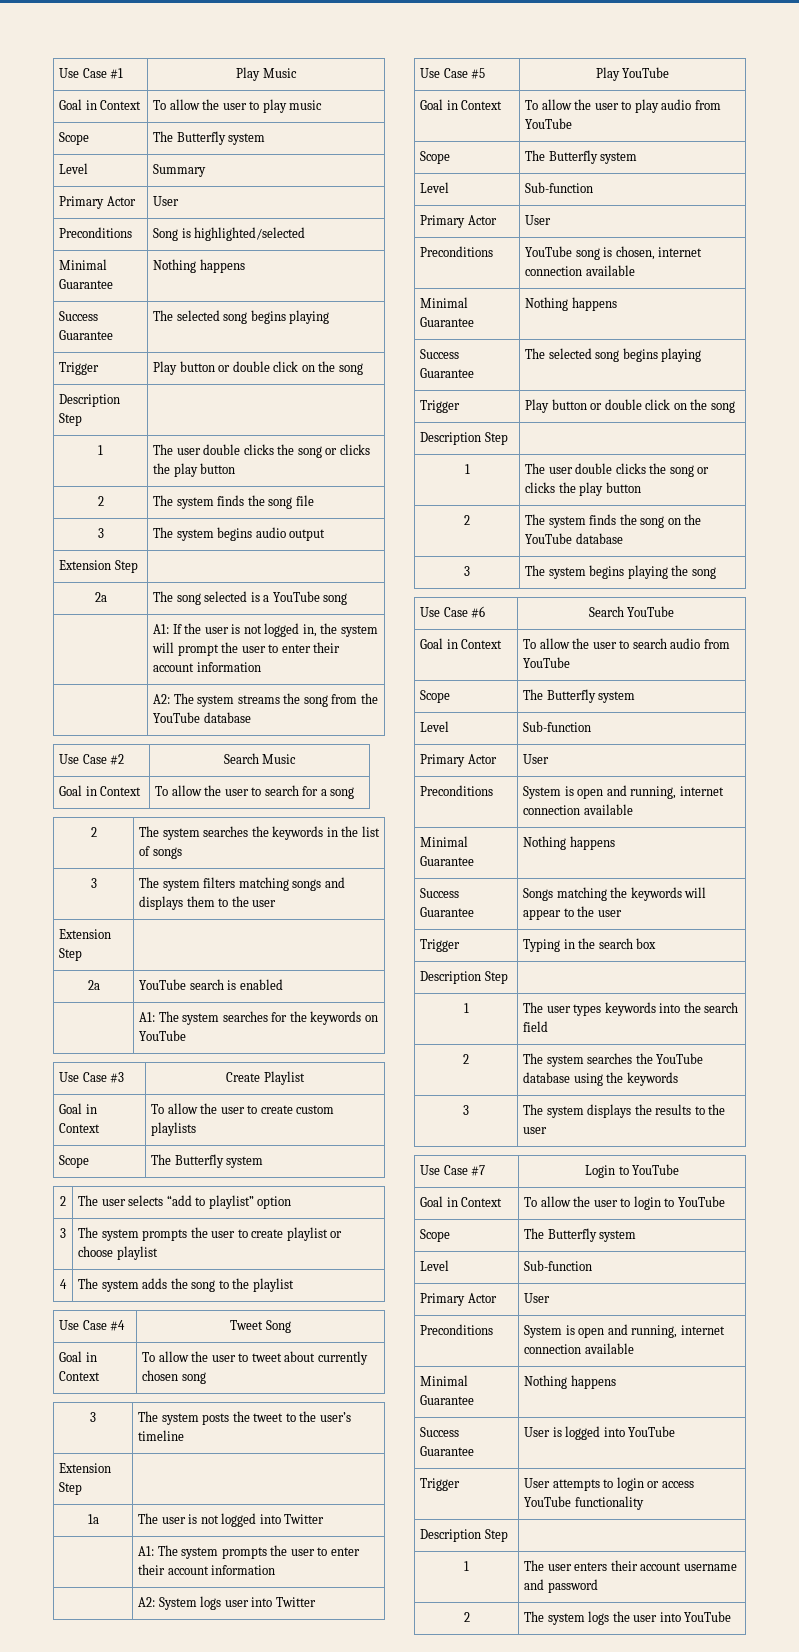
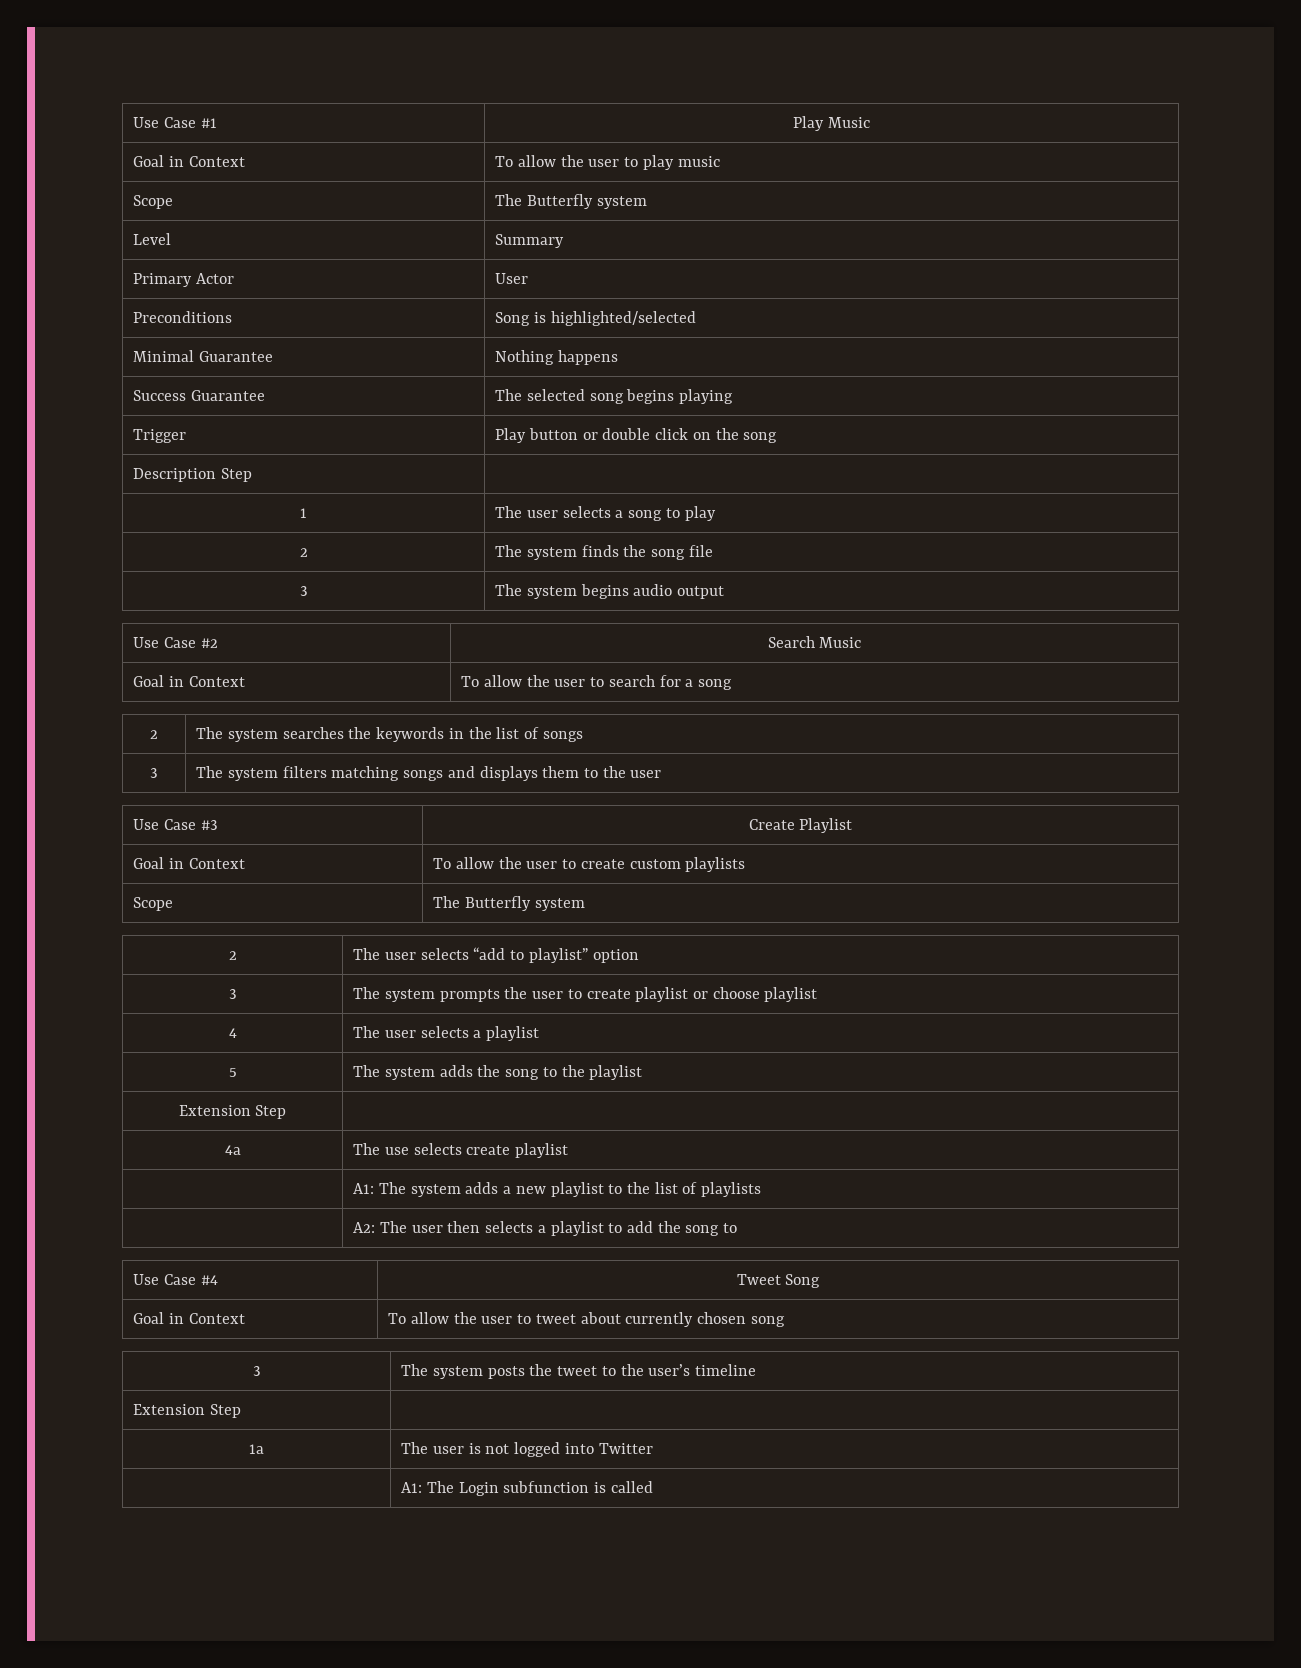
[203,444,370,458] [153,463,236,477] double clicks the song or clicks the play button -> [562,506,716,521] selects a song to play
[59,560,138,573] [94,592,107,602] [153,591,348,605] [153,623,378,637] [152,642,341,656] [153,662,261,672] [153,693,378,707] [153,712,251,723] // Extension Step | // 2a | The song selected is a YouTube song // | A1: If the user is not logged in, the system will prompt the user to enter their account information // | A2: The system streams the song from the YouTube database -> (725, 592) none
[59,929,112,939] [59,948,83,961] [87,980,100,990] [139,979,283,990] [139,1011,378,1025] [139,1030,187,1041] // Extension Step | // 2a | YouTube search is enabled // | A1: The system searches for the keywords on YouTube -> (662, 774) none
(67, 1284) none -> [353,1026,540,1041] [228,1068,237,1077] | The user selects a playlist // 5
(294, 1285) none -> [178,1105,287,1119] [224,1145,241,1155] [353,1143,569,1158] [353,1182,762,1197] [353,1221,738,1236] // Extension Step | // 4a | The use selects create playlist // | A1: The system adds a new playlist to the list of playlists // | A2: The user then selects a playlist to add the song to
[181,1545,360,1559] [138,1564,276,1575] [138,1596,316,1610] [420,68,486,79] [595,67,670,81] [420,99,503,110] [525,99,721,113] [525,118,573,129] [420,151,451,164] [525,150,638,164] [420,182,450,193] [525,182,594,193] [420,215,497,228] [525,215,552,225] [420,246,494,257] [525,246,703,260] [525,265,635,276] [420,297,469,308] [420,317,475,327] [525,297,617,311] [420,349,460,359] [420,368,475,378] [525,348,702,362] [420,400,461,413] [525,399,735,413] [420,432,508,445] [464,464,470,474] [525,463,710,477] [525,482,641,496] [464,515,470,525] [525,514,702,528] [525,533,623,544] [464,566,470,576] [525,565,716,579] [420,606,486,618] [588,606,675,617] [420,638,503,649] [523,638,730,649] [523,657,571,668] [420,690,451,703] [523,689,636,703] [420,721,450,732] [523,721,592,732] [420,754,497,767] [523,754,550,764] [420,785,494,796] [523,785,724,799] [523,804,633,815] [420,836,469,847] [420,856,475,866] [523,836,615,850] [420,888,460,898] [420,907,475,917] [523,887,707,901] [523,906,622,920] [420,939,461,952] [523,938,657,952] [420,971,508,984] [463,1003,469,1013] [523,1002,739,1016] [523,1021,549,1032] [463,1054,469,1064] [523,1053,704,1067] [523,1072,678,1086] [463,1105,469,1115] [523,1104,726,1118] [523,1127,548,1134] [420,1165,486,1176] [584,1164,680,1178] [420,1196,503,1207] [524,1196,725,1210] [420,1229,451,1242] [524,1228,637,1242] [420,1260,450,1271] [524,1260,593,1271] [420,1293,497,1306] [524,1293,551,1303] [420,1324,494,1335] [524,1324,725,1338] [524,1343,634,1354] [420,1375,469,1386] [420,1395,475,1405] [524,1375,616,1389] [420,1427,460,1437] [420,1446,475,1456] [524,1426,676,1440] [420,1478,461,1491] [524,1477,694,1491] [524,1496,644,1510] [420,1529,508,1542] [464,1561,469,1571] [524,1560,737,1571] [524,1579,598,1593] [463,1612,470,1622] [524,1611,732,1625] system prompts the user to enter their account information // | A2: System logs user into Twitter // Use Case #5 | Play YouTube // Goal in Context | To allow the user to play audio from YouTube // Scope | The Butterfly system // Level | Sub-function // Primary Actor | User // Preconditions | YouTube song is chosen, internet connection available // Minimal Guarantee | Nothing happens // Success Guarantee | The selected song begins playing // Trigger | Play button or double click on the song // Description Step | // 1 | The user double clicks the song or clicks the play button // 2 | The system finds the song on the YouTube database // 3 | The system begins playing the song // Use Case #6 | Search YouTube // Goal in Context | To allow the user to search audio from YouTube // Scope | The Butterfly system // Level | Sub-function // Primary Actor | User // Preconditions | System is open and running, internet connection available // Minimal Guarantee | Nothing happens // Success Guarantee | Songs matching the keywords will appear to the user // Trigger | Typing in the search box // Description Step | // 1 | The user types keywords into the search field // 2 | The system searches the YouTube database using the keywords // 3 | The system displays the results to the user // Use Case #7 | Login to YouTube // Goal in Context | To allow the user to login to YouTube // Scope | The Butterfly system // Level | Sub-function // Primary Actor | User // Preconditions | System is open and running, internet connection available // Minimal Guarantee | Nothing happens // Success Guarantee | User is logged into YouTube // Trigger | User attempts to login or access YouTube functionality // Description Step | // 1 | The user enters their account username and password // 2 | The system logs the user into YouTube -> [458,1481,653,1496] Login subfunction is called

